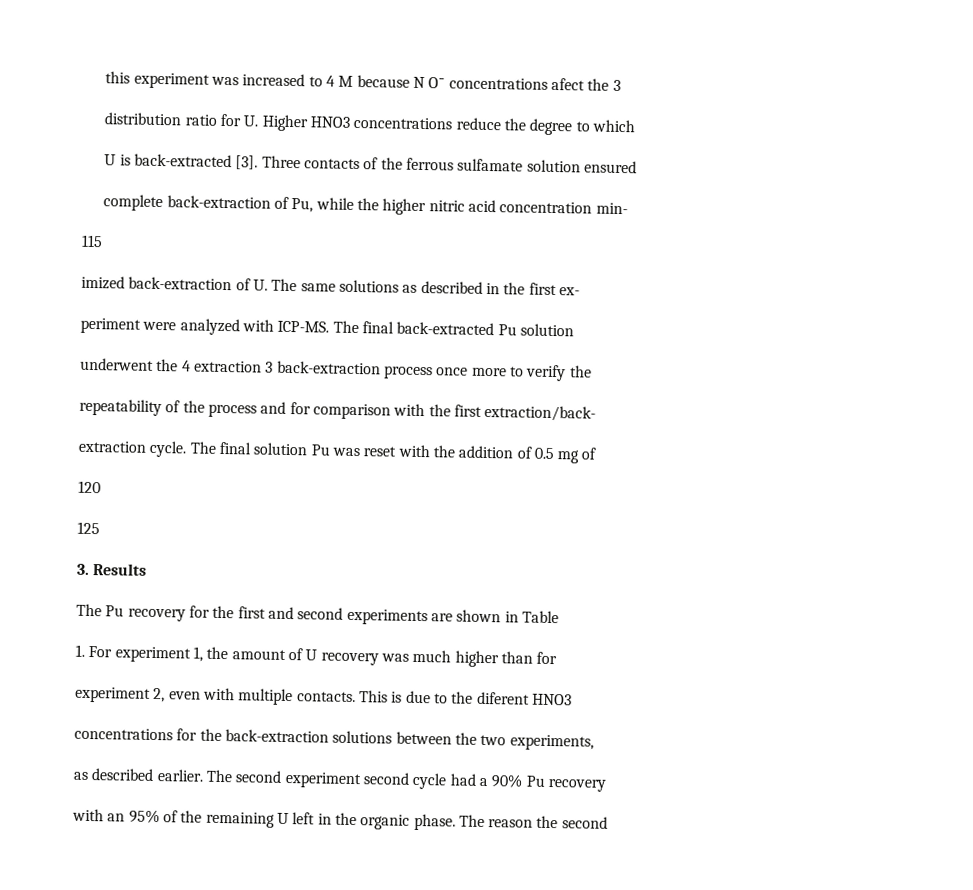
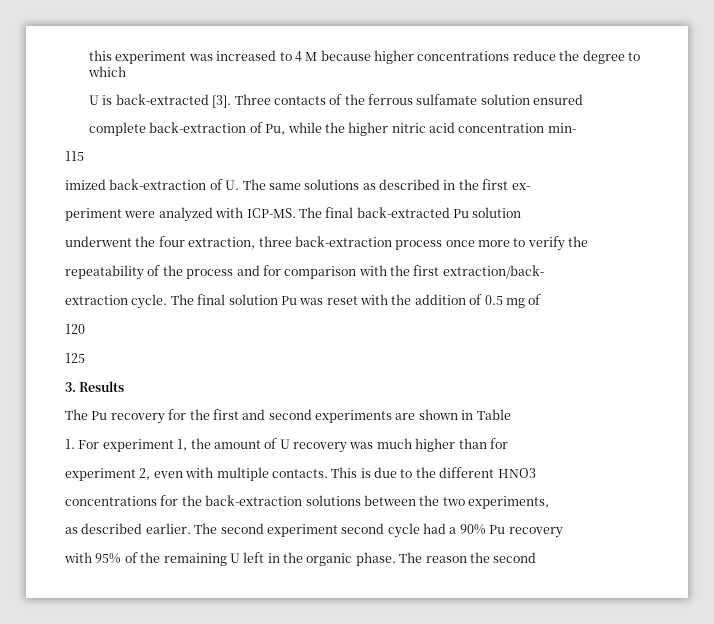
[412,76,621,91] [104,112,351,132] N O− concentrations afect the 3 // distribution ratio for U. Higher HNO3 -> [374,50,415,64] higher
[181,360,274,373] 4 extraction 3 -> [158,236,292,249] four extraction, three
[476,691,530,705] diferent -> [439,467,495,478] different
[107,813,126,822] an -> (92, 557) none

